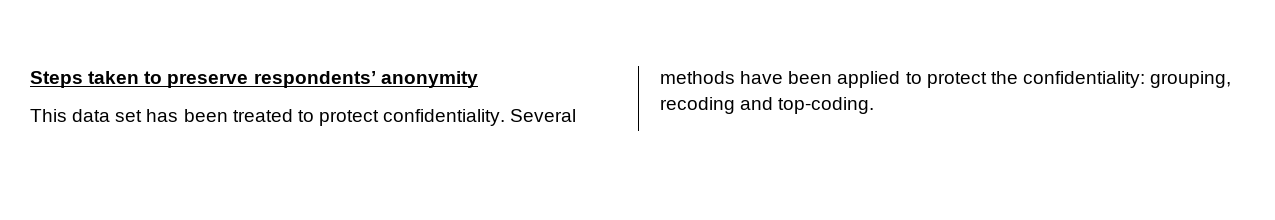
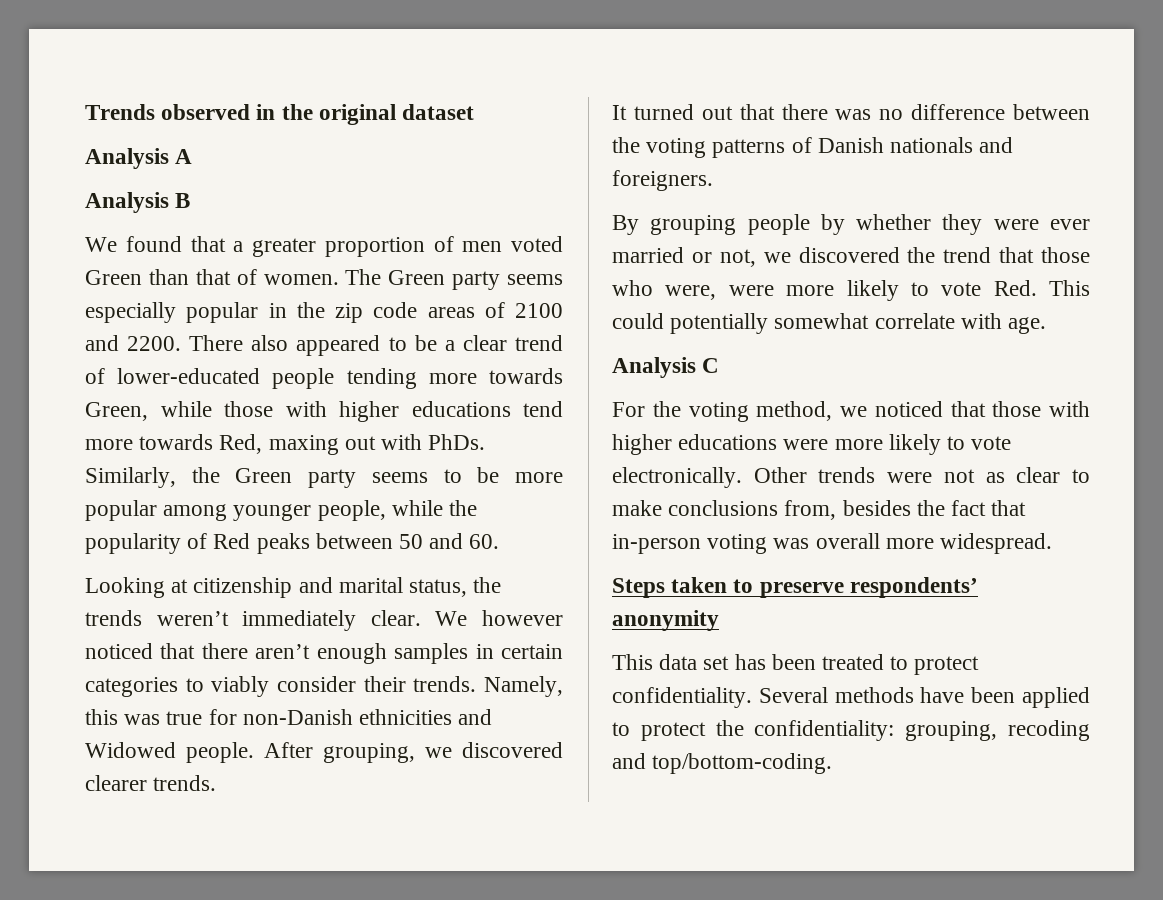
(30, 79) none -> [85,104,475,125] [85,148,193,169] [85,192,191,213] [85,236,563,257] [85,269,563,290] [85,302,563,323] [85,335,563,356] [85,368,563,389] [85,401,563,422] [85,434,486,455] [85,467,563,488] [85,500,478,521] [85,533,500,554] [85,577,502,598] [85,610,563,631] [85,643,563,664] [85,676,563,697] [85,709,493,725] [85,742,563,763] [85,775,217,791] [612,104,1090,120] [612,137,1014,158] [612,170,713,191] [612,214,1090,235] [612,247,1090,267] [612,280,1090,301] [612,313,1047,334] [612,357,720,378] [612,401,1090,422] [612,434,1012,455] [612,467,1090,488] [612,500,1027,520] [612,533,1053,554] Trends observed in the original dataset // Analysis A // Analysis B // We found that a greater proportion of men voted Green than that of women. The Green party seems especially popular in the zip code areas of 2100 and 2200. There also appeared to be a clear trend of lower-educated people tending more towards Green, while those with higher educations tend more towards Red, maxing out with PhDs. Similarly, the Green party seems to be more popular among younger people, while the popularity of Red peaks between 50 and 60. // Looking at citizenship and marital status, the trends weren’t immediately clear. We however noticed that there aren’t enough samples in certain categories to viably consider their trends. Namely, this was true for non-Danish ethnicities and Widowed people. After grouping, we discovered clearer trends. // It turned out that there was no difference between the voting patterns of Danish nationals and foreigners. // By grouping people by whether they were ever married or not, we discovered the trend that those who were, were more likely to vote Red. This could potentially somewhat correlate with age. // Analysis C // For the voting method, we noticed that those with higher educations were more likely to vote electronically. Other trends were not as clear to make conclusions from, besides the fact that in-person voting was overall more widespread. //
[778,97,875,114] top-coding. -> [652,753,833,774] top/bottom-coding.

